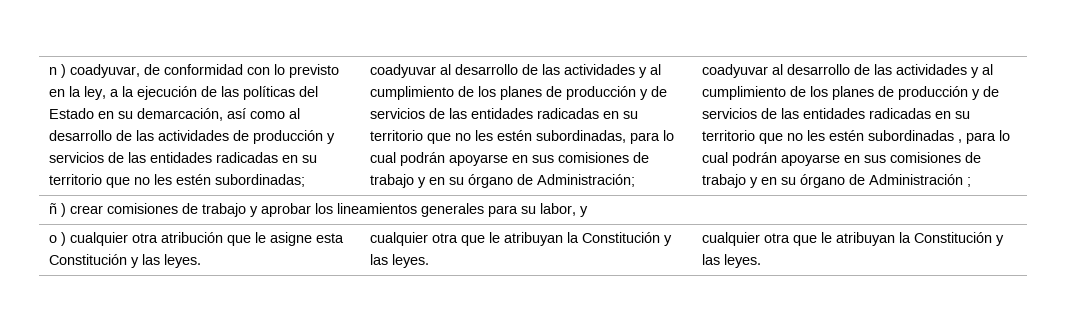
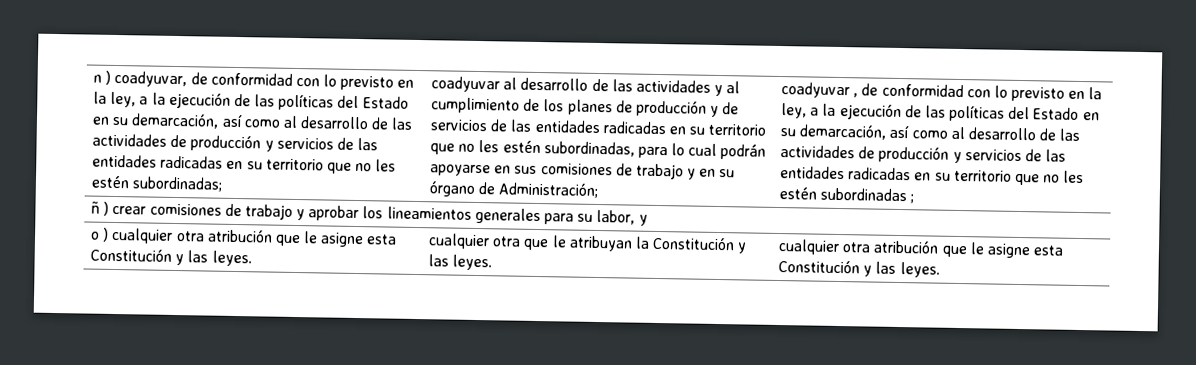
[772,64,994,78] [702,86,1000,100] al desarrollo de las actividades y al cumplimiento de los planes de producción y de -> [853,83,1103,102] [780,102,1100,122] [779,123,1081,141] [779,145,962,164] , de conformidad con lo previsto en la ley, a la ejecución de las políticas del Estado en su demarcación, así como al desarrollo de las actividades de producción y
[958,130,1011,144] [702,152,982,166] [702,174,964,188] , para lo cual podrán apoyarse en sus comisiones de trabajo y en su órgano de Administración -> (908, 194) none
[793,232,912,246] que le atribuyan la -> [873,239,1065,259] atribución que le asigne esta

